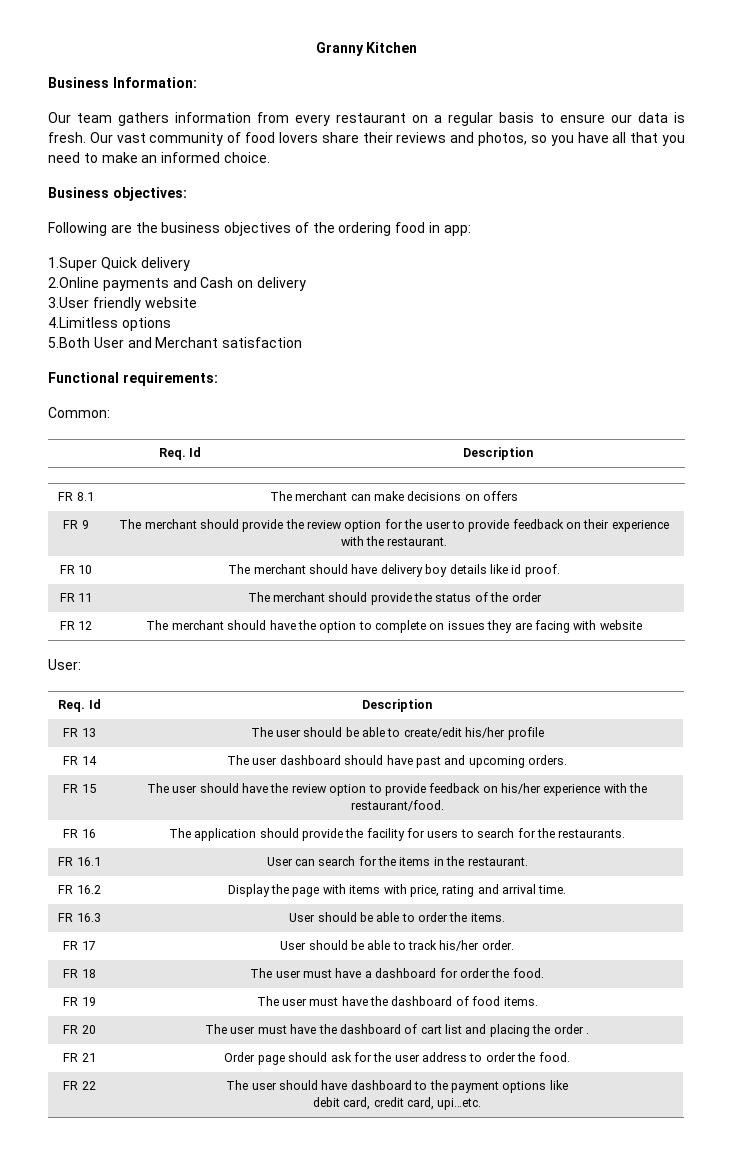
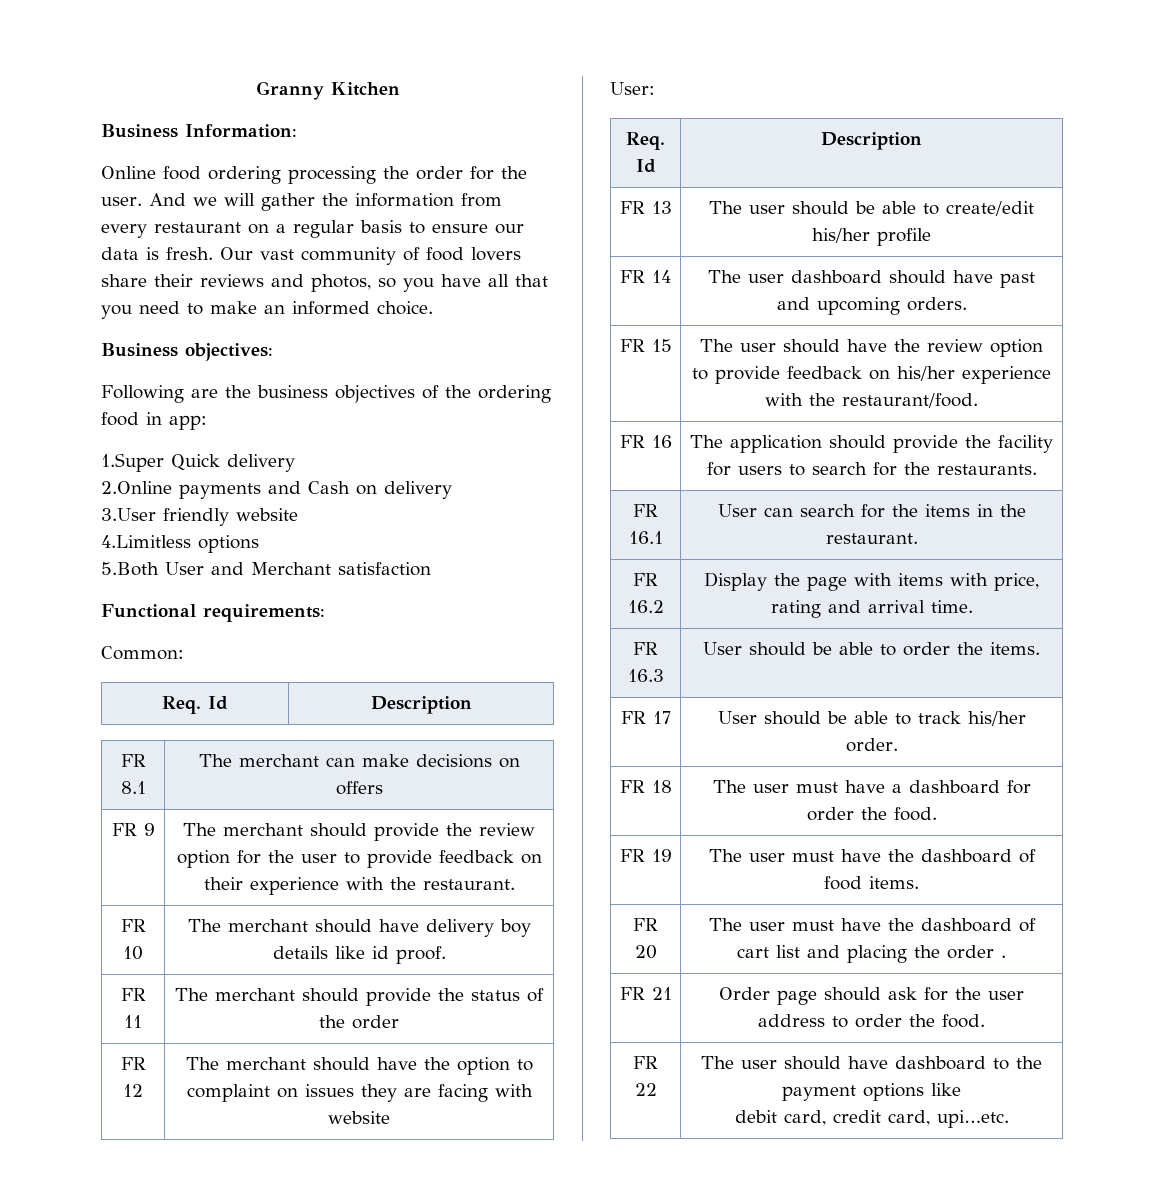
[48,112,169,126] Our team gathers -> [101,166,527,184] [101,193,348,211] Online food ordering processing the order for the user. And we will gather the
[375,620,426,633] complete -> [186,1084,270,1102] complaint

